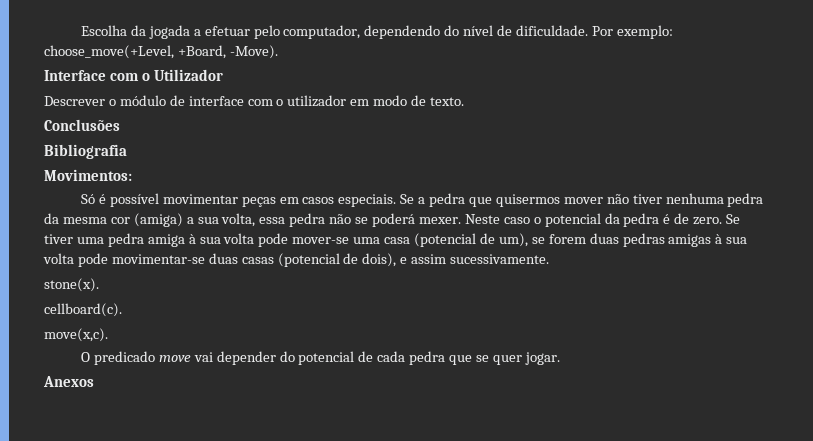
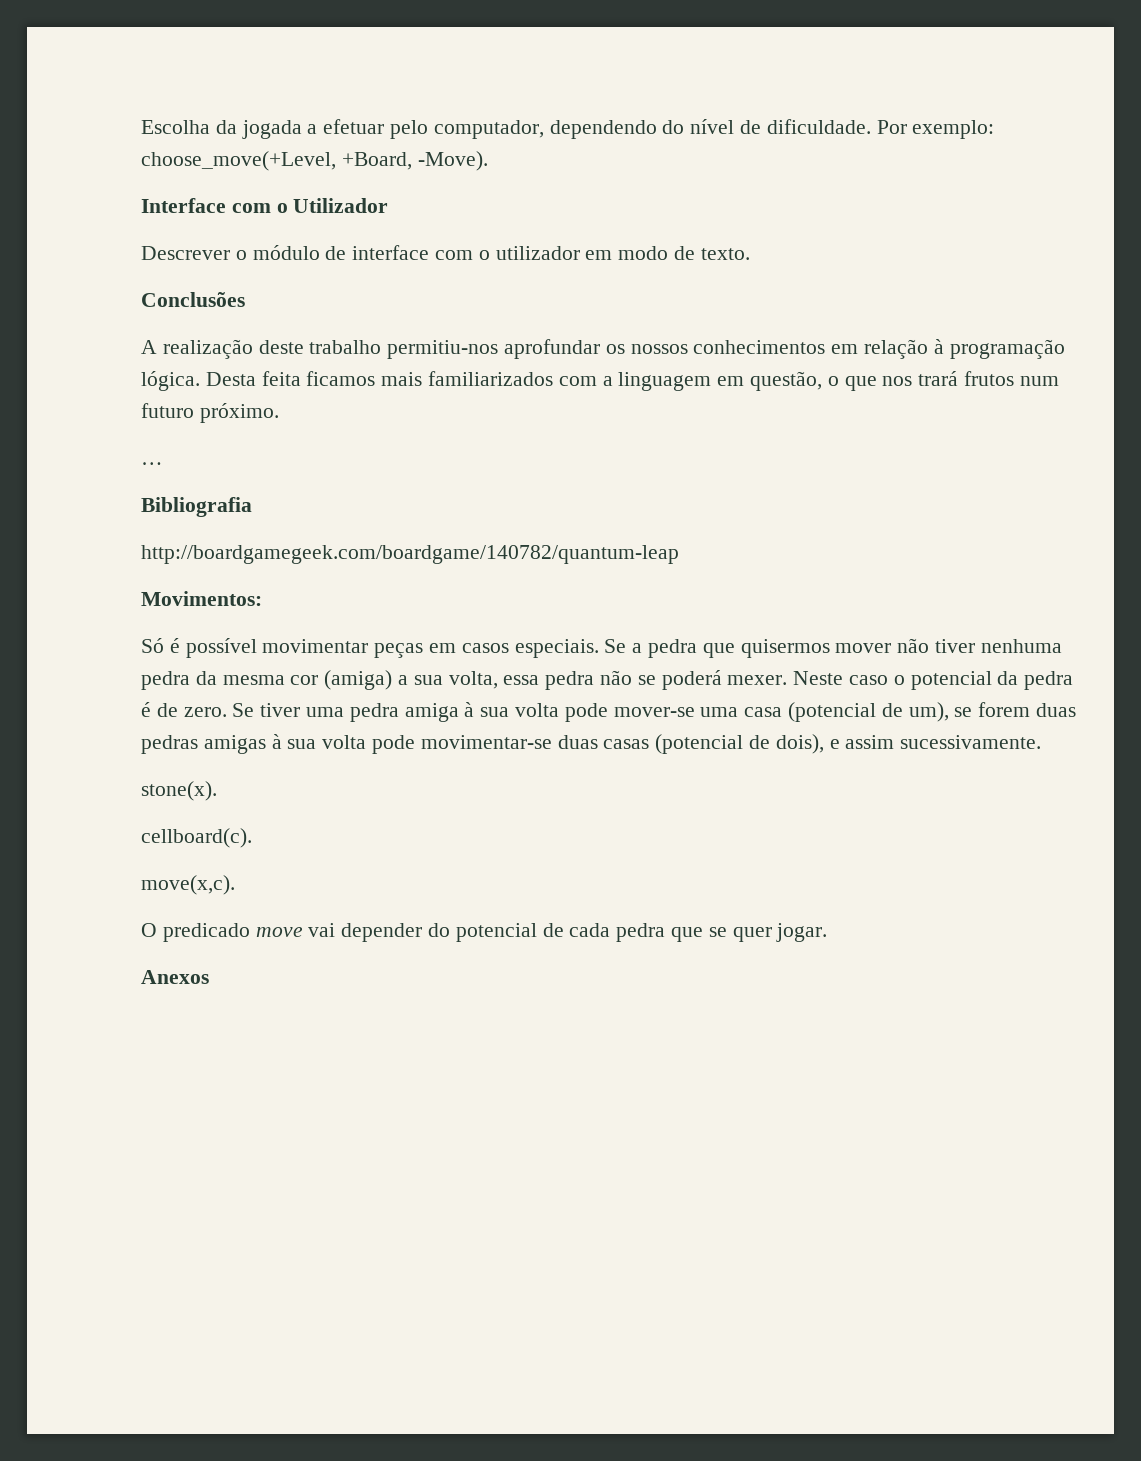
(120, 125) none -> [141,339,1065,359] [141,371,1059,391] [141,403,279,423] [141,462,163,465] // A realização deste trabalho permitiu-nos aprofundar os nossos conhecimentos em relação à programação lógica. Desta feita ficamos mais familiarizados com a linguagem em questão, o que nos trará frutos num futuro próximo. // …
(127, 151) none -> [141,545,679,564] // http://boardgamegeek.com/boardgame/140782/quantum-leap

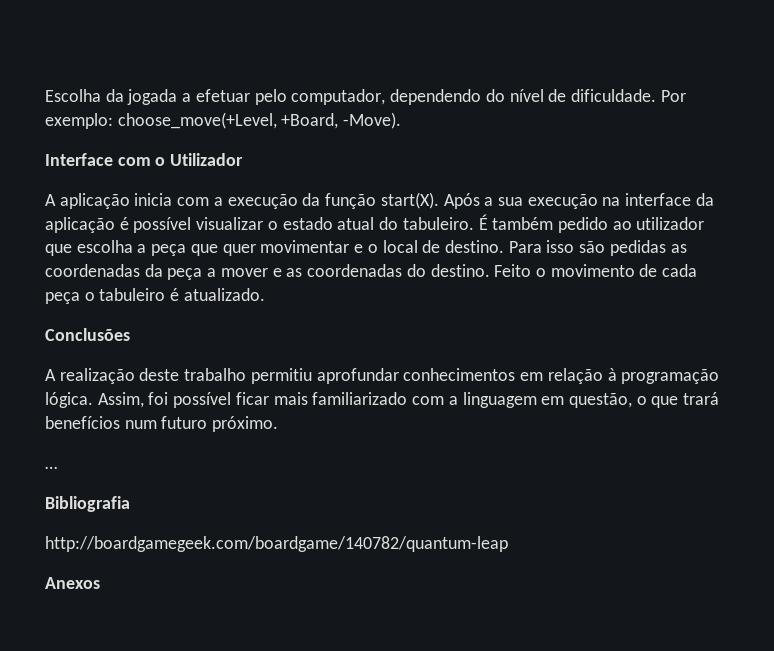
[141,245,750,260] Descrever o módulo de interface com o utilizador em modo de texto. -> [45,192,714,209] [45,214,705,233] [45,240,687,256] [45,264,698,280] [45,288,265,304] A aplicação inicia com a execução da função start(X). Após a sua execução na interface da aplicação é possível visualizar o estado atual do tabuleiro. É também pedido ao utilizador que escolha a peça que quer movimentar e o local de destino. Para isso são pedidas as coordenadas da peça a mover e as coordenadas do destino. Feito o movimento de cada peça o tabuleiro é atualizado.
[387,339,688,359] permitiu-nos aprofundar os nossos -> [250,368,399,384] permitiu aprofundar
[205,371,554,386] Desta feita ficamos mais familiarizados -> [97,392,408,408] Assim, foi possível ficar mais familiarizado
[882,371,1015,386] nos trará frutos -> [683,392,720,405] [45,416,120,429] trará benefícios
[141,591,262,606] [141,638,1062,658] [141,670,1074,690] [141,702,1077,722] [141,734,1042,754] [141,781,217,801] [141,828,252,848] [141,875,235,895] [141,923,828,942] // Movimentos: // Só é possível movimentar peças em casos especiais. Se a pedra que quisermos mover não tiver nenhuma pedra da mesma cor (amiga) a sua volta, essa pedra não se poderá mexer. Neste caso o potencial da pedra é de zero. Se tiver uma pedra amiga à sua volta pode mover-se uma casa (potencial de um), se forem duas pedras amigas à sua volta pode movimentar-se duas casas (potencial de dois), e assim sucessivamente. // stone(x). // cellboard(c). // move(x,c). // O predicado move vai depender do potencial de cada pedra que se quer jogar. -> (508, 544) none

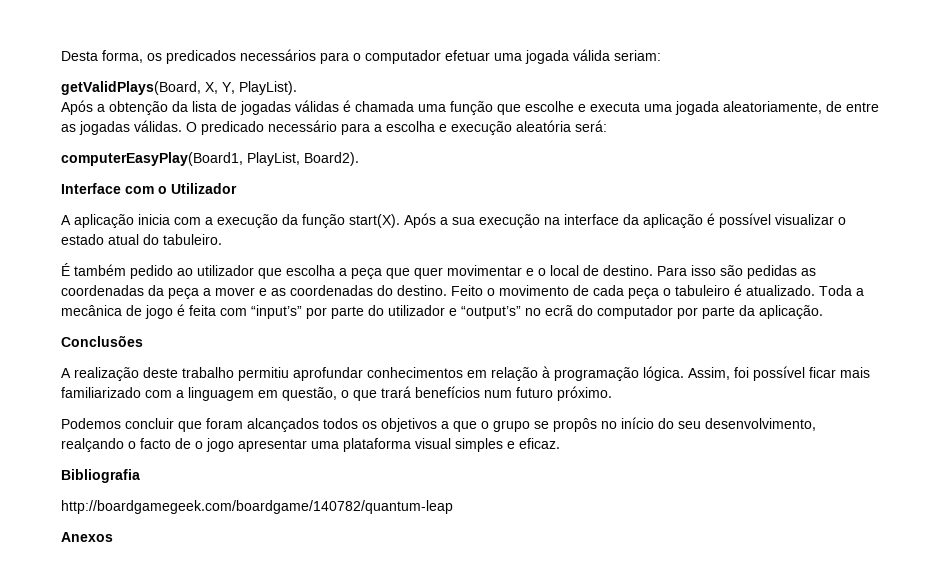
[45,89,686,105] [45,112,402,129] Escolha da jogada a efetuar pelo computador, dependendo do nível de dificuldade. Por exemplo: choose_move(+Level, +Board, -Move). -> [61,49,661,64] [61,81,297,95] [61,100,879,115] [61,120,607,135] [61,152,359,166] Desta forma, os predicados necessários para o computador efetuar uma jogada válida seriam: // getValidPlays(Board, X, Y, PlayList). // Após a obtenção da lista de jogadas válidas é chamada uma função que escolhe e executa uma jogada aleatoriamente, de entre as jogadas válidas. O predicado necessário para a escolha e execução aleatória será: // computerEasyPlay(Board1, PlayList, Board2).
(474, 223) none -> (222, 239) //
(265, 294) none -> [819,285,864,296] [61,304,823,319] Toda a mecânica de jogo é feita com “input’s” por parte do utilizador e “output’s” no ecrã do computador por parte da aplicação.
[45,466,57,469] … -> [61,417,816,432] [61,438,560,452] Podemos concluir que foram alcançados todos os objetivos a que o grupo se propôs no início do seu desenvolvimento, realçando o facto de o jogo apresentar uma plataforma visual simples e eficaz.

